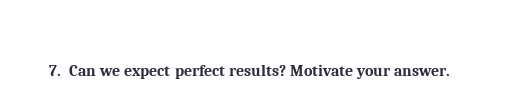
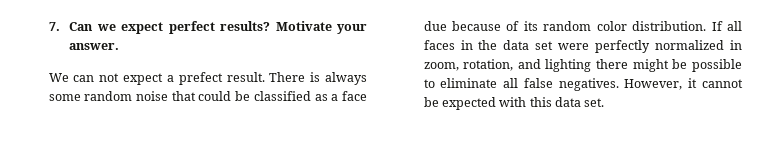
(451, 71) none -> [48,72,367,85] [48,91,368,101] [423,21,742,31] [423,40,742,53] [423,59,742,72] [423,78,743,91] [423,97,605,110] // We can not expect a prefect result. There is always some random noise that could be classified as a face due because of its random color distribution. If all faces in the data set were perfectly normalized in zoom, rotation, and lighting there might be possible to eliminate all false negatives. However, it cannot be expected with this data set.

